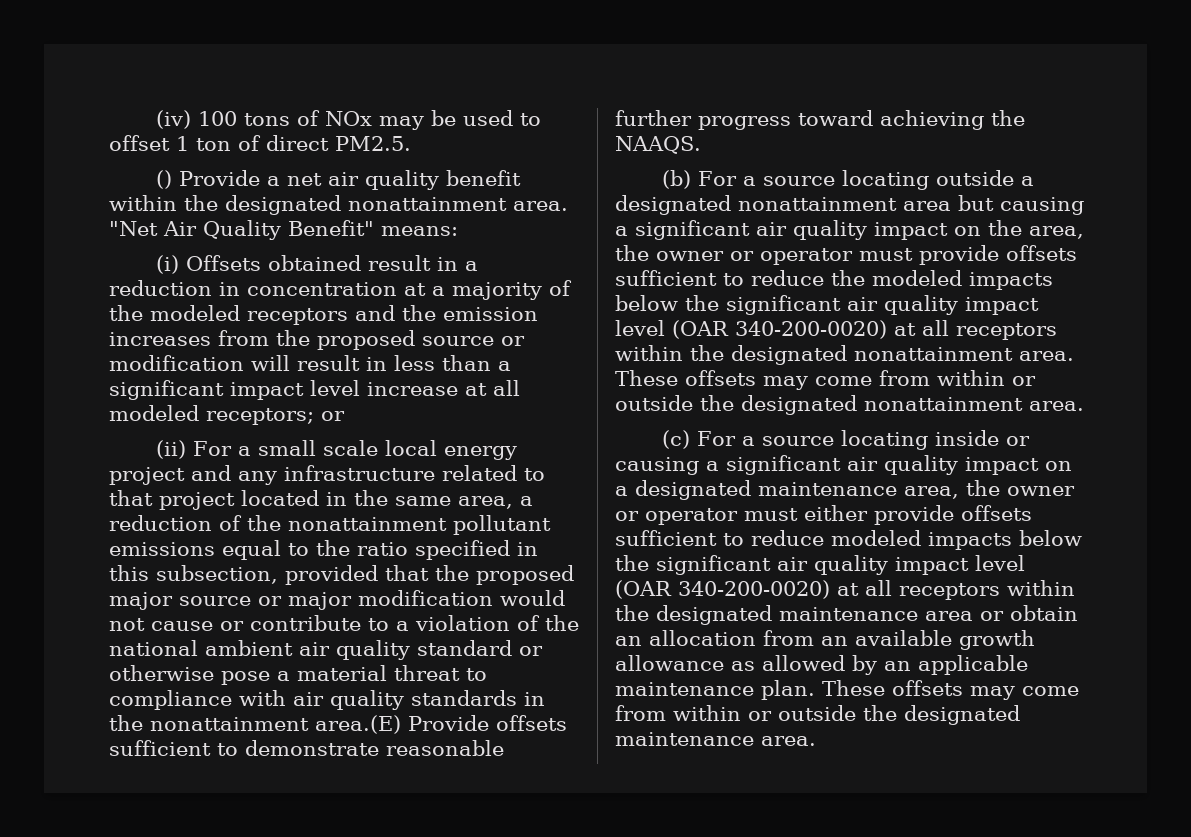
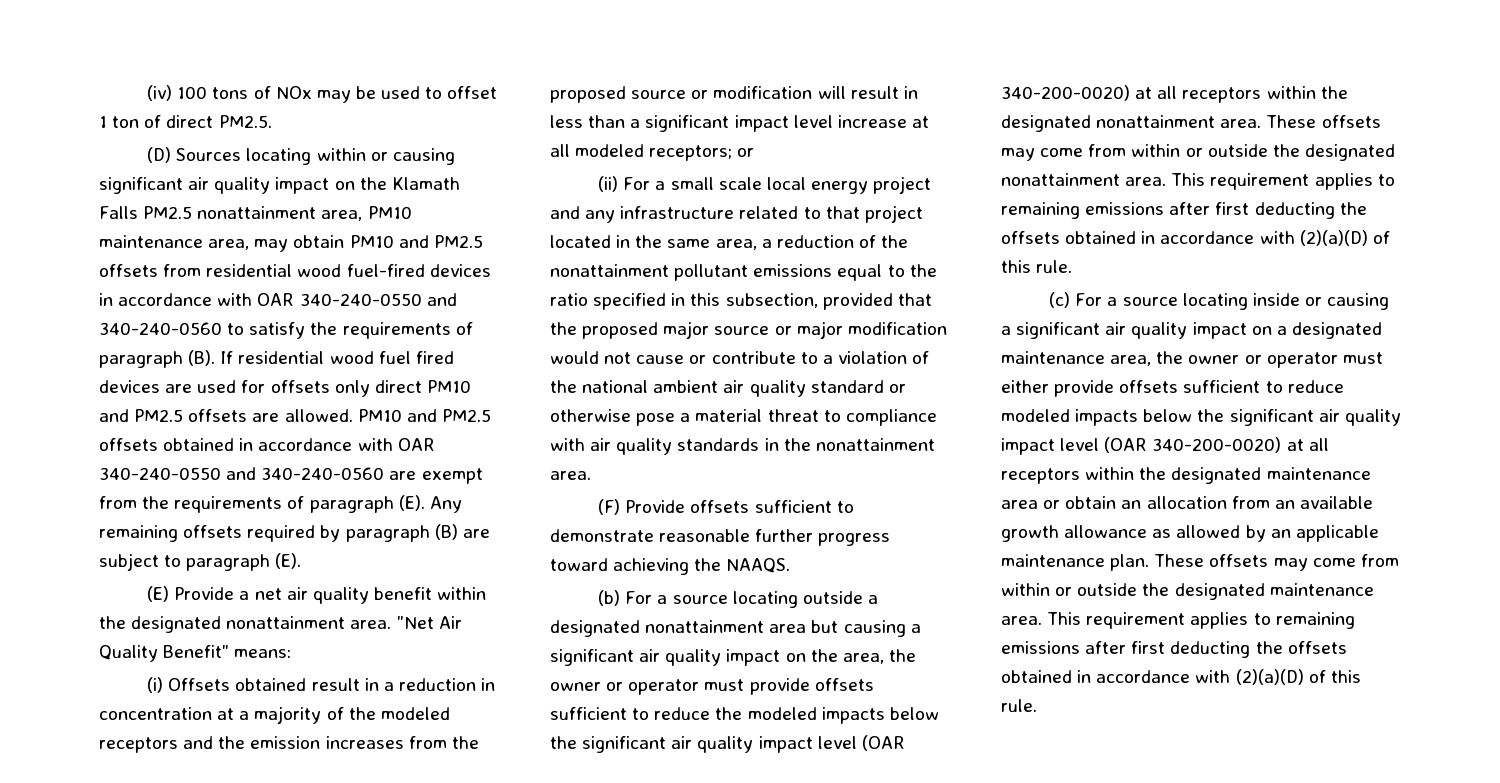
[156,170,173,189] () -> [147,147,455,165] [99,177,460,194] [99,206,412,221] [99,235,483,252] [99,264,491,277] [99,293,457,306] [99,322,473,339] [99,350,454,368] [99,380,471,397] [99,409,491,422] [99,438,435,451] [99,467,483,484] [99,495,462,513] [99,524,490,542] [99,553,302,571] [147,586,170,602] (D) Sources locating within or causing significant air quality impact on the Klamath Falls PM2.5 nonattainment area, PM10 maintenance area, may obtain PM10 and PM2.5 offsets from residential wood fuel-fired devices in accordance with OAR 340-240-0550 and 340-240-0560 to satisfy the requirements of paragraph (B). If residential wood fuel fired devices are used for offsets only direct PM10 and PM2.5 offsets are allowed. PM10 and PM2.5 offsets obtained in accordance with OAR 340-240-0550 and 340-240-0560 are exempt from the requirements of paragraph (E). Any remaining offsets required by paragraph (B) are subject to paragraph (E). // (E)
[315,715,401,734] area.(E) -> [550,471,591,480] [598,499,621,515] area. // (F)
(1084, 406) none -> [1171,173,1395,190] [1001,202,1367,219] [1001,230,1390,246] [1001,260,1073,273] This requirement applies to remaining emissions after first deducting the offsets obtained in accordance with (2)(a)(D) of this rule.
(816, 741) none -> [1047,612,1355,629] [1001,641,1347,658] [1001,669,1361,685] [1001,699,1037,712] This requirement applies to remaining emissions after first deducting the offsets obtained in accordance with (2)(a)(D) of this rule.

